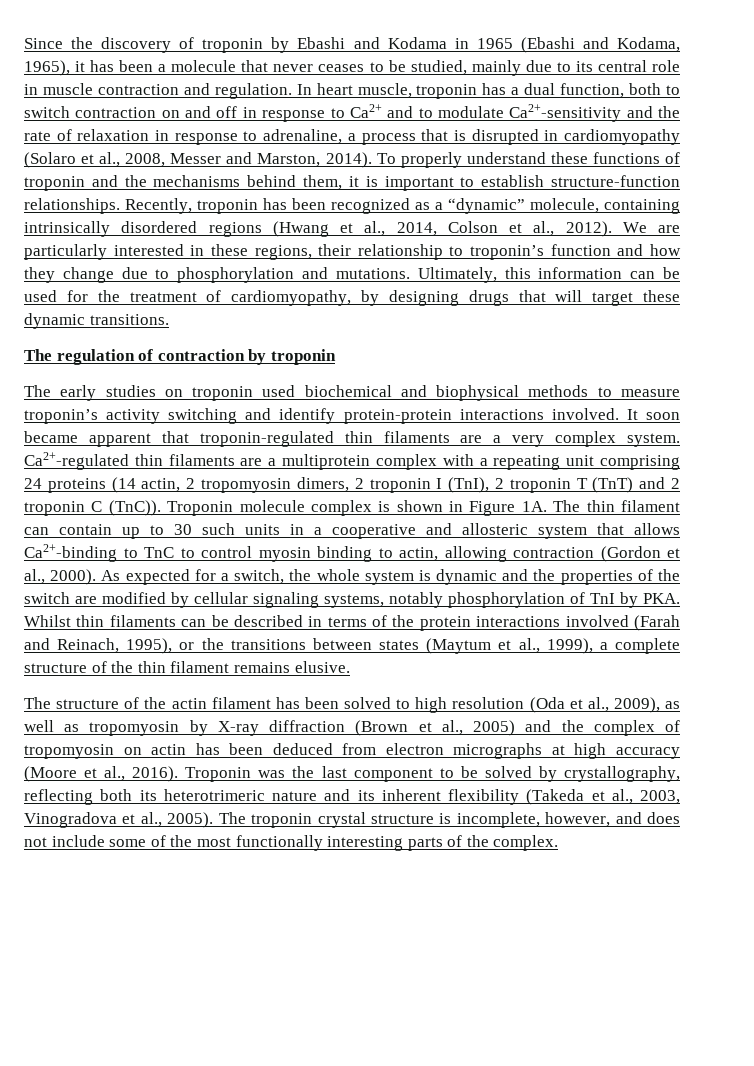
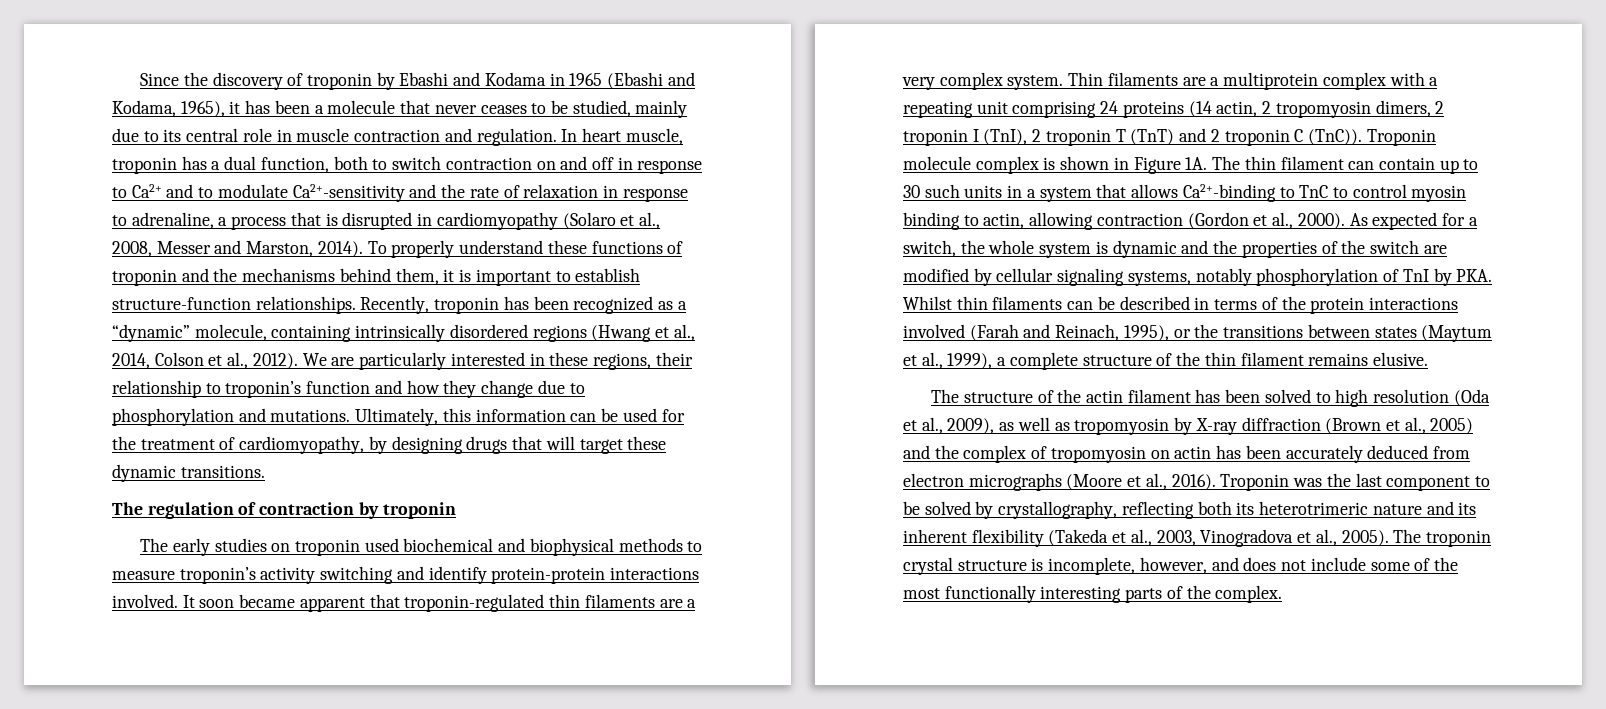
[24,452,163,470] Ca2+-regulated thin -> [1068,72,1104,86] Thin
[332,523,528,539] cooperative and allosteric -> (1036, 193) none
(264, 749) none -> [1285,445,1363,463] accurately
[551,743,680,759] at high accuracy -> (1062, 482) none

